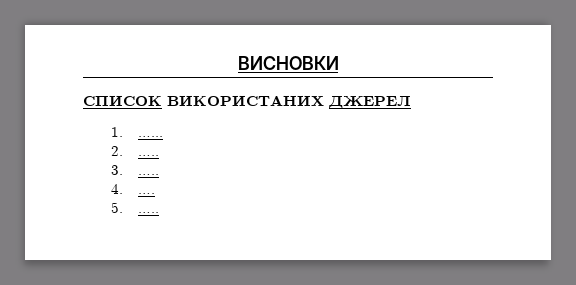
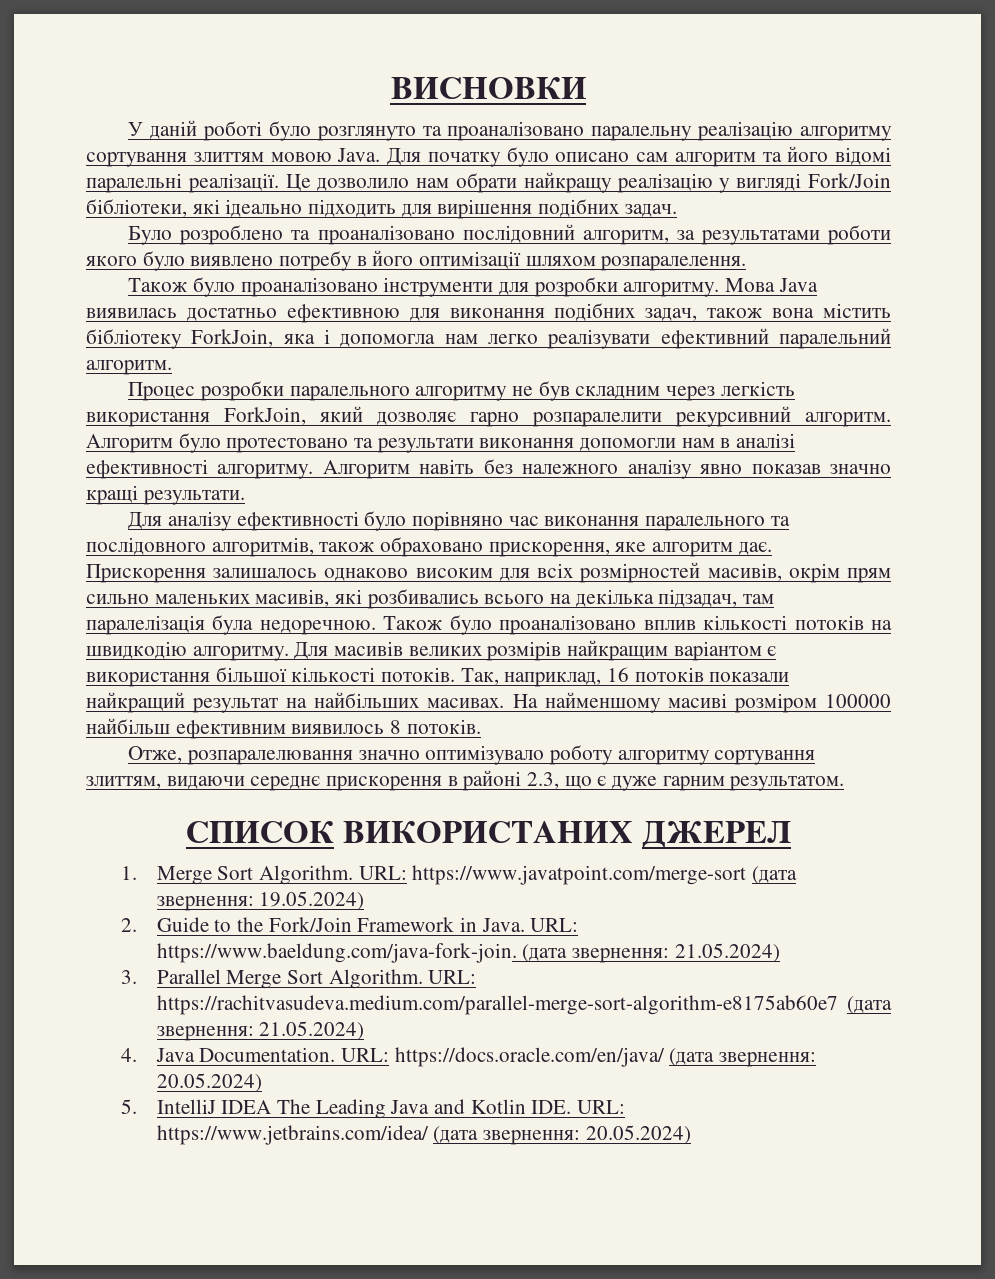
[83,95,411,109] [110,127,164,137] [110,146,160,156] [110,165,160,175] [110,184,156,194] [110,202,160,213] СПИСОК ВИКОРИСТАНИХ ДЖЕРЕЛ // 1. …... // 2. ….. // 3. ….. // 4. …. // 5. ….. -> [128,120,893,141] [86,146,891,167] [86,172,891,193] [86,199,677,219] [128,224,892,245] [86,250,747,271] [128,277,818,297] [86,303,892,323] [86,328,891,349] [86,360,172,375] [128,381,795,401] [86,406,891,427] [86,433,796,453] [86,459,892,479] [86,485,245,505] [128,511,790,531] [86,537,772,557] [86,562,891,583] [86,589,775,609] [86,615,893,635] [86,640,778,661] [86,667,790,687] [86,692,891,713] [86,718,481,739] [128,745,816,765] [86,770,845,791] [186,821,791,849] [121,865,798,885] [156,891,365,911] [121,917,579,932] [156,943,780,963] [121,969,477,989] [156,995,892,1015] [156,1021,365,1041] [121,1047,817,1067] [156,1073,262,1092] [121,1099,626,1119] [156,1125,691,1145] У даній роботі було розглянуто та проаналізовано паралельну реалізацію алгоритму сортування злиттям мовою Java. Для початку було описано сам алгоритм та його відомі паралельні реалізації. Це дозволило нам обрати найкращу реалізацію у вигляді Fork/Join бібліотеки, які ідеально підходить для вирішення подібних задач. // Було розроблено та проаналізовано послідовний алгоритм, за результатами роботи якого було виявлено потребу в його оптимізації шляхом розпаралелення. // Також було проаналізовано інструменти для розробки алгоритму. Мова Java виявилась достатньо ефективною для виконання подібних задач, також вона містить бібліотеку ForkJoin, яка і допомогла нам легко реалізувати ефективний паралельний алгоритм. // Процес розробки паралельного алгоритму не був складним через легкість використання ForkJoin, який дозволяє гарно розпаралелити рекурсивний алгоритм. Алгоритм було протестовано та результати виконання допомогли нам в аналізі ефективності алгоритму. Алгоритм навіть без належного аналізу явно показав значно кращі результати. // Для аналізу ефективності було порівняно час виконання паралельного та послідовного алгоритмів, також обраховано прискорення, яке алгоритм дає. Прискорення залишалось однаково високим для всіх розмірностей масивів, окрім прям сильно маленьких масивів, які розбивались всього на декілька підзадач, там паралелізація була недоречною. Також було проаналізовано вплив кількості потоків на швидкодію алгоритму. Для масивів великих розмірів найкращим варіантом є використання більшої кількості потоків. Так, наприклад, 16 потоків показали найкращий результат на найбільших масивах. На найменшому масиві розміром 100000 найбільш ефективним виявилось 8 потоків. // Отже, розпаралелювання значно оптимізувало роботу алгоритму сортування злиттям, видаючи середнє прискорення в районі 2.3, що є дуже гарним результатом. // СПИСОК ВИКОРИСТАНИХ ДЖЕРЕЛ // 1. Merge Sort Algorithm. URL: https://www.javatpoint.com/merge-sort (дата звернення: 19.05.2024) // 2. Guide to the Fork/Join Framework in Java. URL: https://www.baeldung.com/java-fork-join. (дата звернення: 21.05.2024) // 3. Parallel Merge Sort Algorithm. URL: https://rachitvasudeva.medium.com/parallel-merge-sort-algorithm-e8175ab60e7 (дата звернення: 21.05.2024) // 4. Java Documentation. URL: https://docs.oracle.com/en/java/ (дата звернення: 20.05.2024) // 5. IntelliJ IDEA The Leading Java and Kotlin IDE. URL: https://www.jetbrains.com/idea/ (дата звернення: 20.05.2024)

